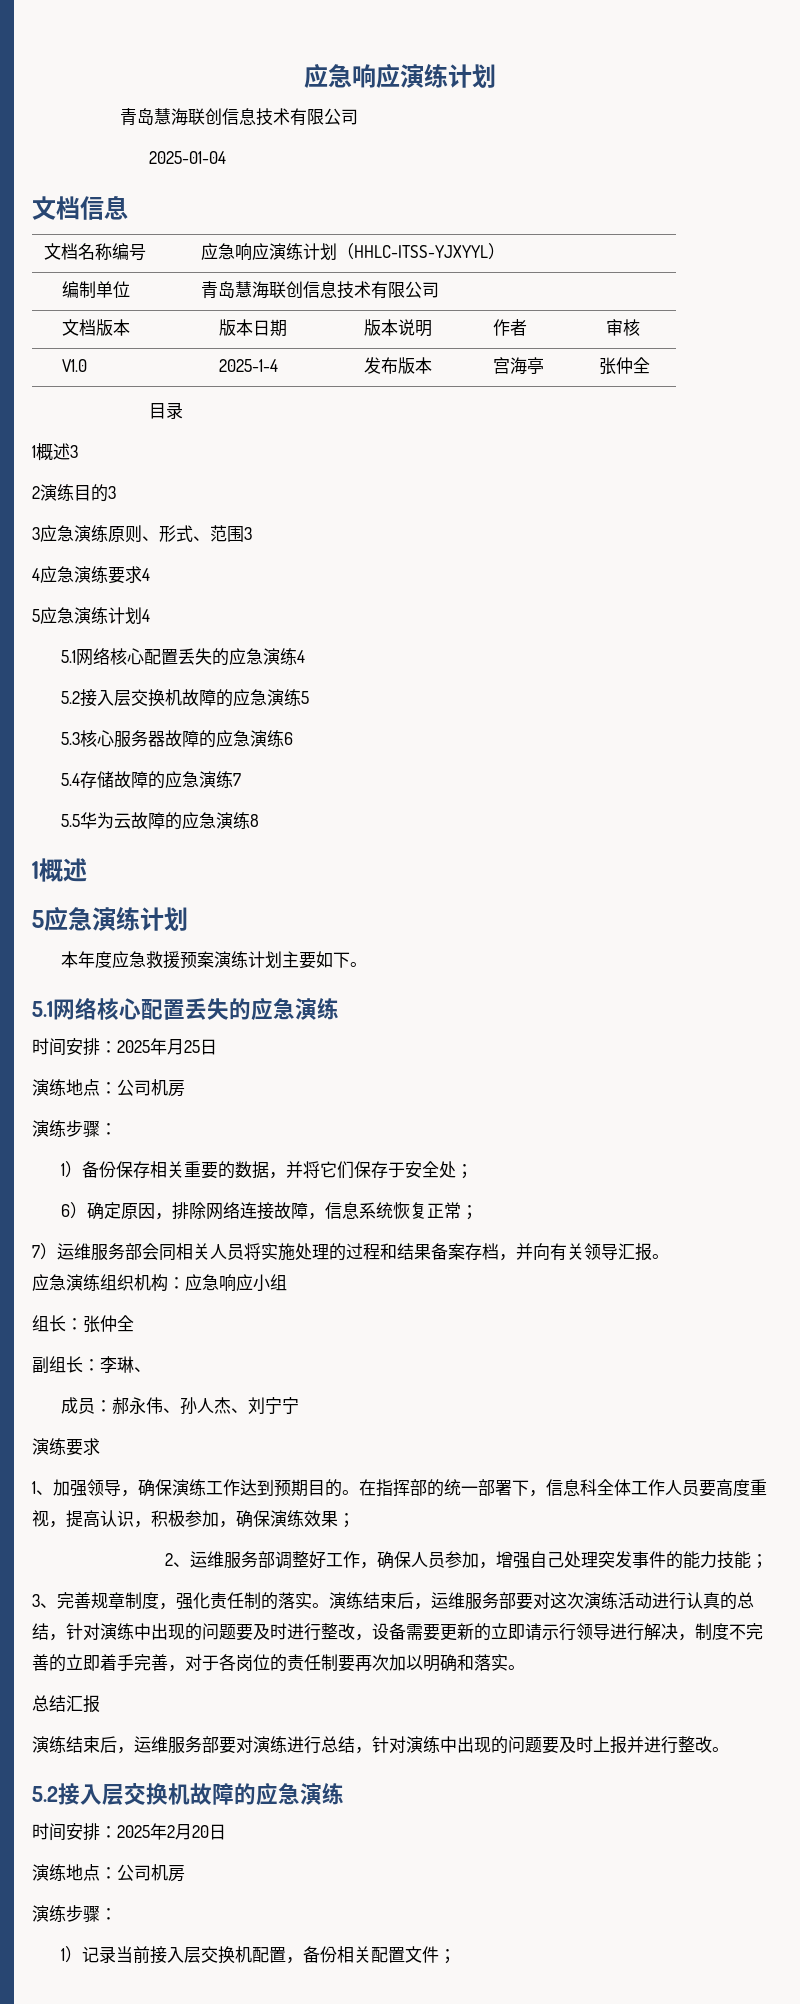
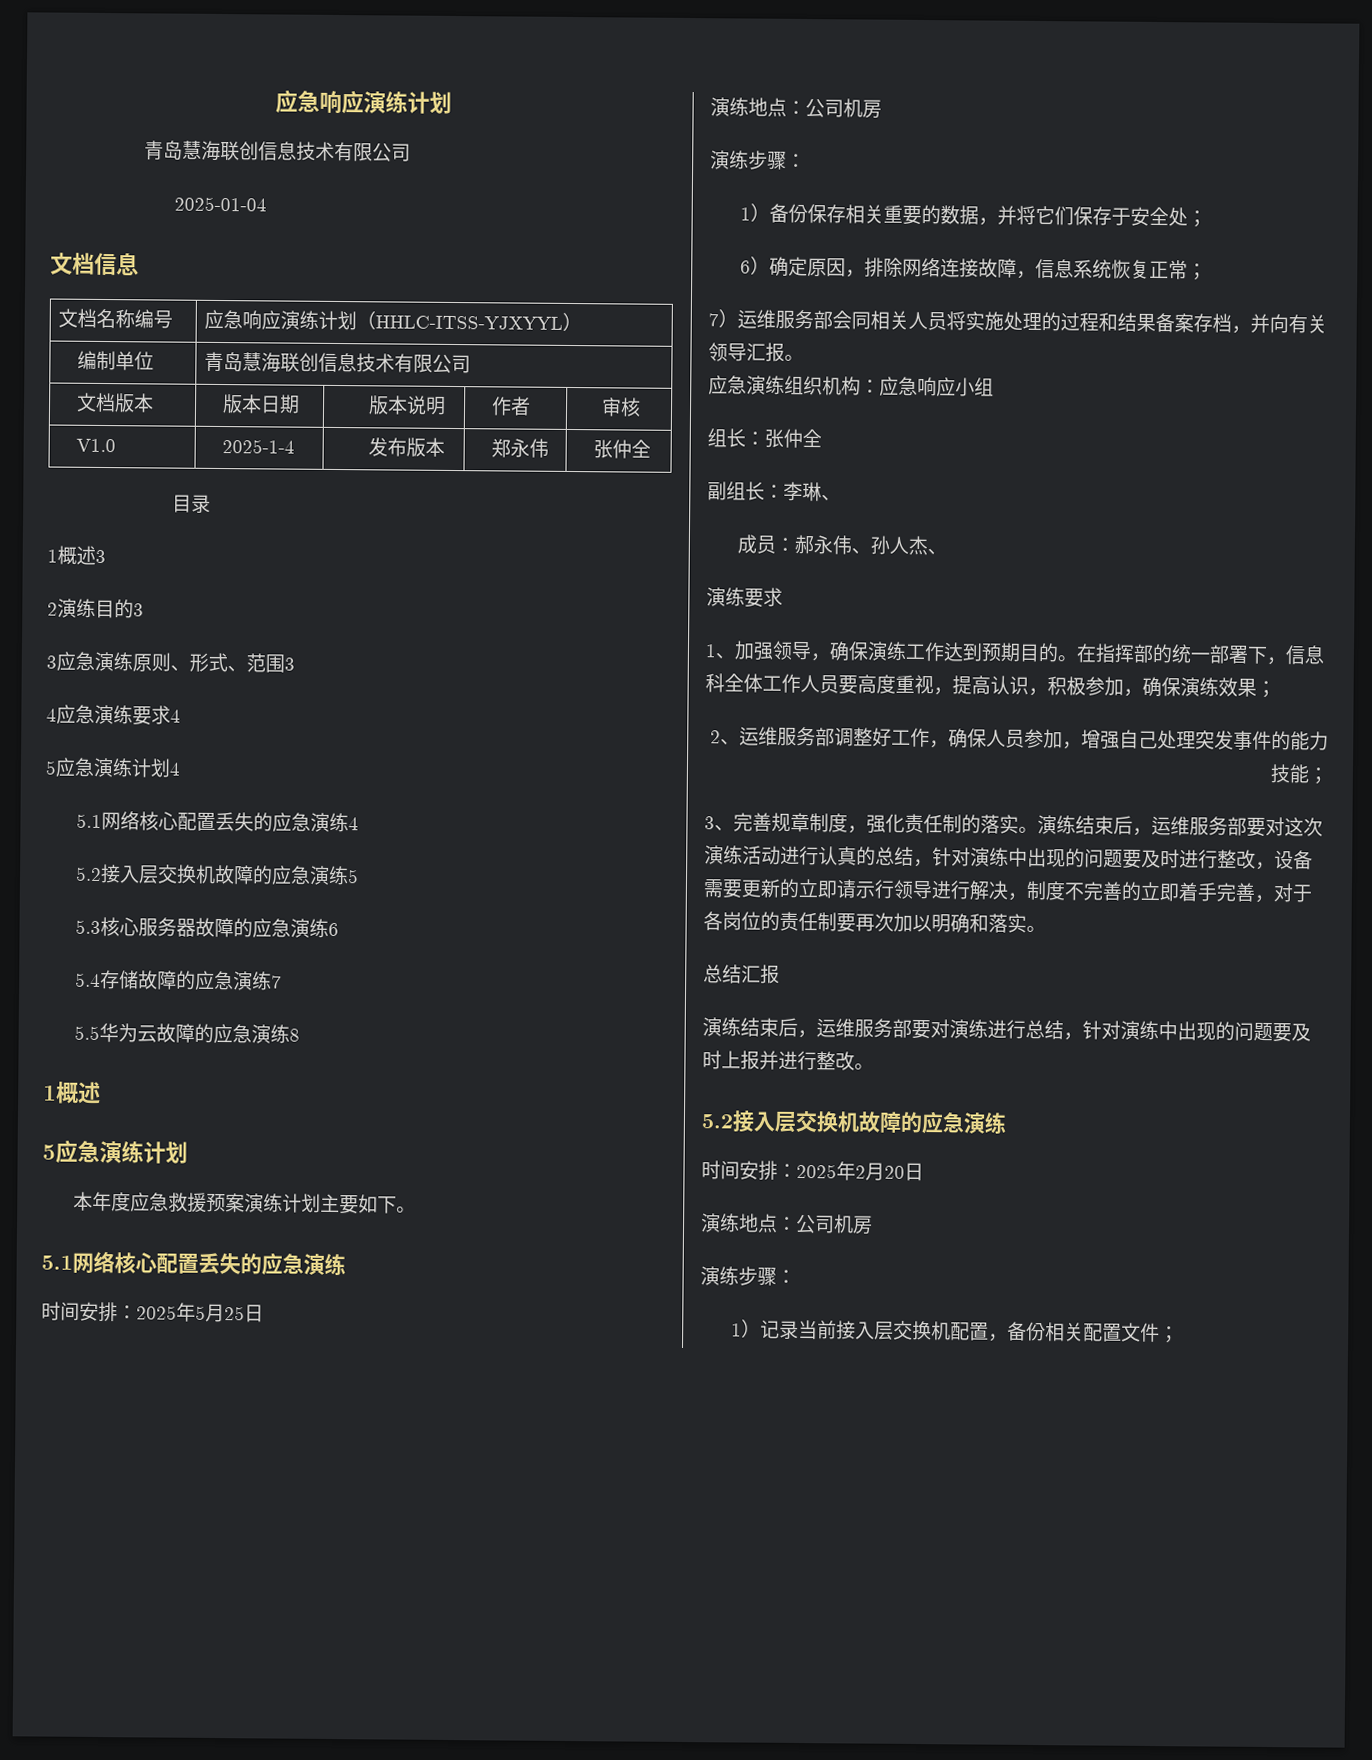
[492,357,544,375] 宫海亭 -> [490,438,549,458] 郑永伟
(167, 1046) none -> [195,1305,206,1320] 5
[248,1397,300,1415] 刘宁宁 -> (947, 551) none

